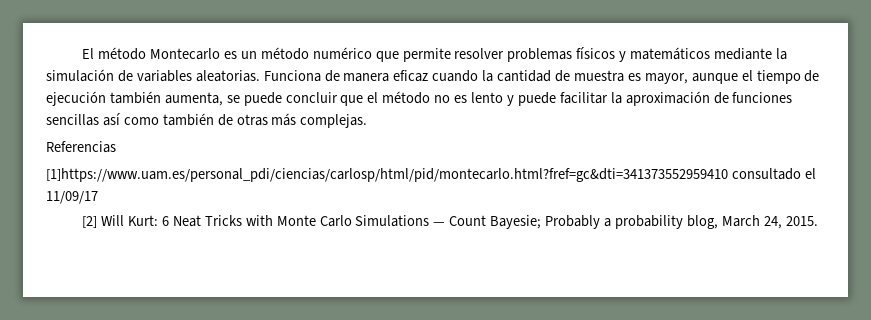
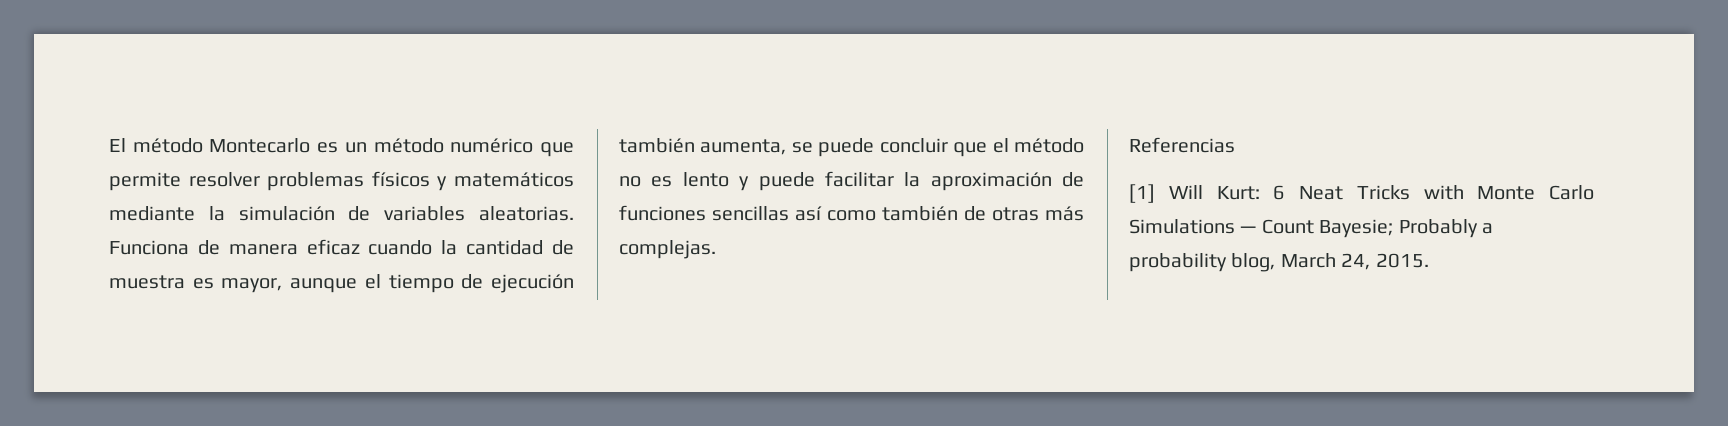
[46,168,816,182] [46,191,98,204] [82,216,98,228] [1]https://www.uam.es/personal_pdi/ciencias/carlosp/html/pid/montecarlo.html?fref=gc&dti=341373552959410 consultado el 11/09/17 // [2] -> [1129,184,1155,203] [1]

